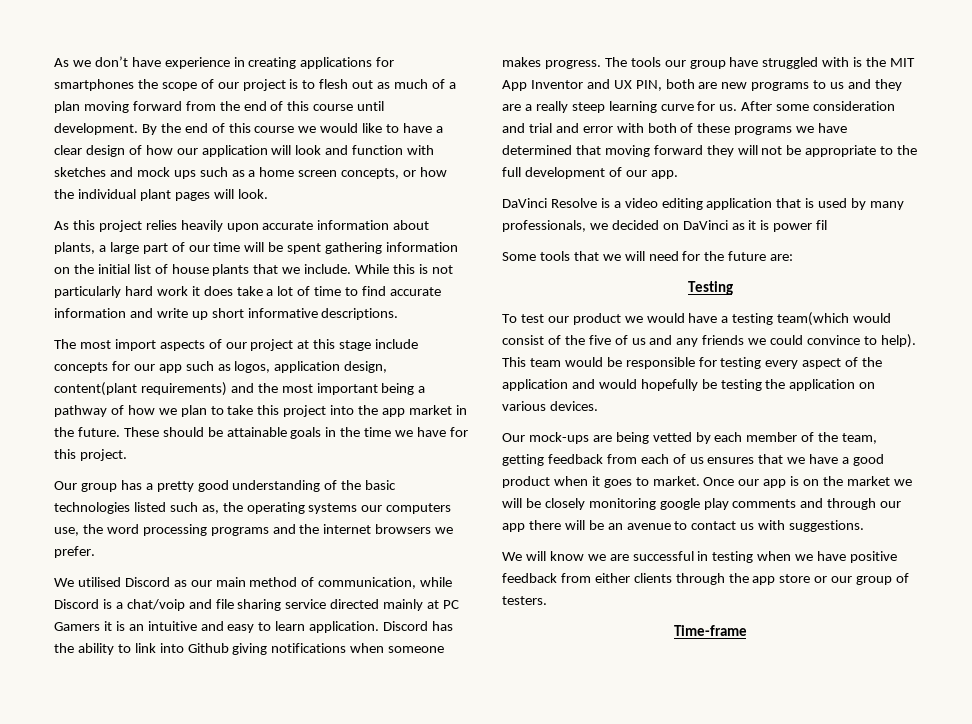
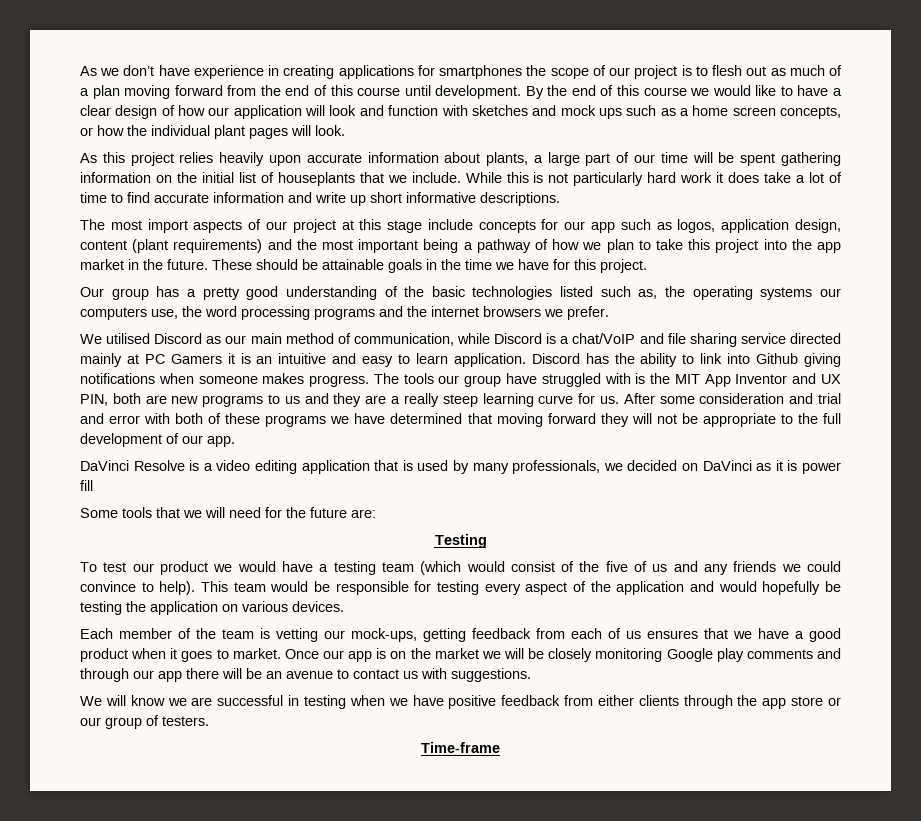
[171,264,250,276] house plants -> [277,172,355,186] houseplants
[54,382,137,396] content(plant -> [80,239,169,253] content (plant
[126,599,185,611] chat/voip -> [572,333,636,344] chat/VoIP
[816,220,828,230] fil -> [80,480,93,491] fill
[777,312,850,326] team(which -> [381,561,462,575] team (which
[502,432,878,444] Our mock-ups are being vetted by each member of the team, -> [80,628,417,642] Each member of the team is vetting our mock-ups,
[659,498,700,510] google -> [666,648,713,662] Google

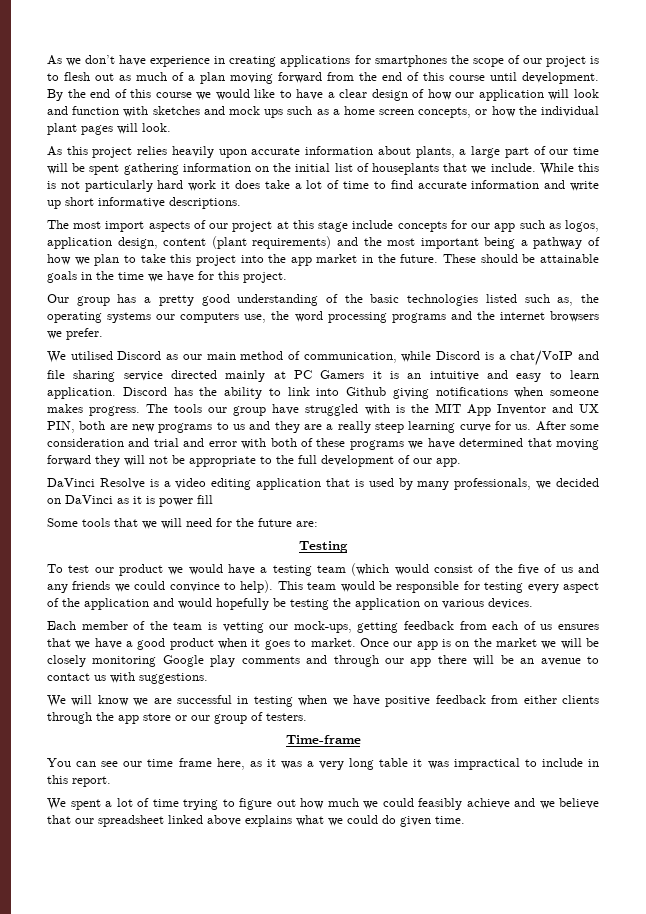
(500, 747) none -> [47,758,599,770] [47,775,111,787] [47,798,599,810] [47,815,465,827] // You can see our time frame here, as it was a very long table it was impractical to include in this report. // We spent a lot of time trying to figure out how much we could feasibly achieve and we believe that our spreadsheet linked above explains what we could do given time.

